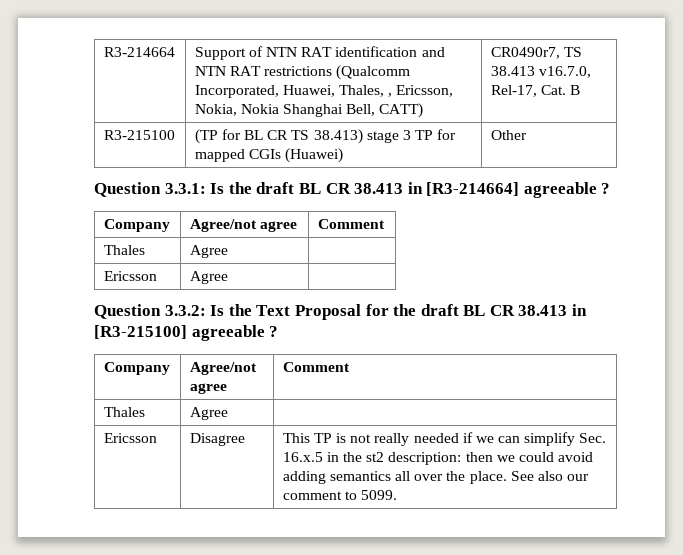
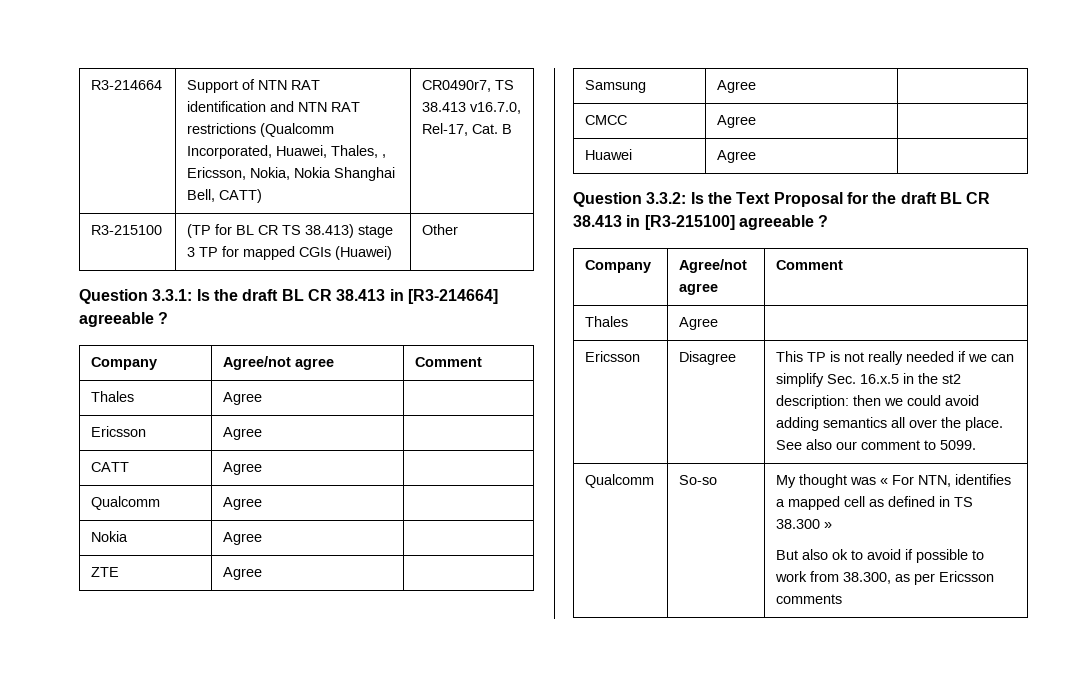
(228, 277) none -> [91,462,130,472] [223,462,263,475] [91,496,161,510] [223,497,263,510] [91,531,129,542] [223,532,263,545] [91,567,120,577] [223,567,263,580] [585,80,647,93] [717,80,757,93] [585,115,628,125] [717,115,757,128] [585,149,633,160] [717,150,757,163] // CATT | Agree | // Qualcomm | Agree | // Nokia | Agree | // ZTE | Agree | // Samsung | Agree | // CMCC | Agree | // Huawei | Agree |
(397, 495) none -> [585,474,655,488] [679,475,718,485] [776,474,1012,488] [776,496,974,510] [776,519,833,529] [776,549,985,563] [775,571,995,585] [776,594,843,604] // Qualcomm | So-so | My thought was « For NTN, identifies a mapped cell as defined in TS 38.300 » // But also ok to avoid if possible to work from 38.300, as per Ericsson comments

